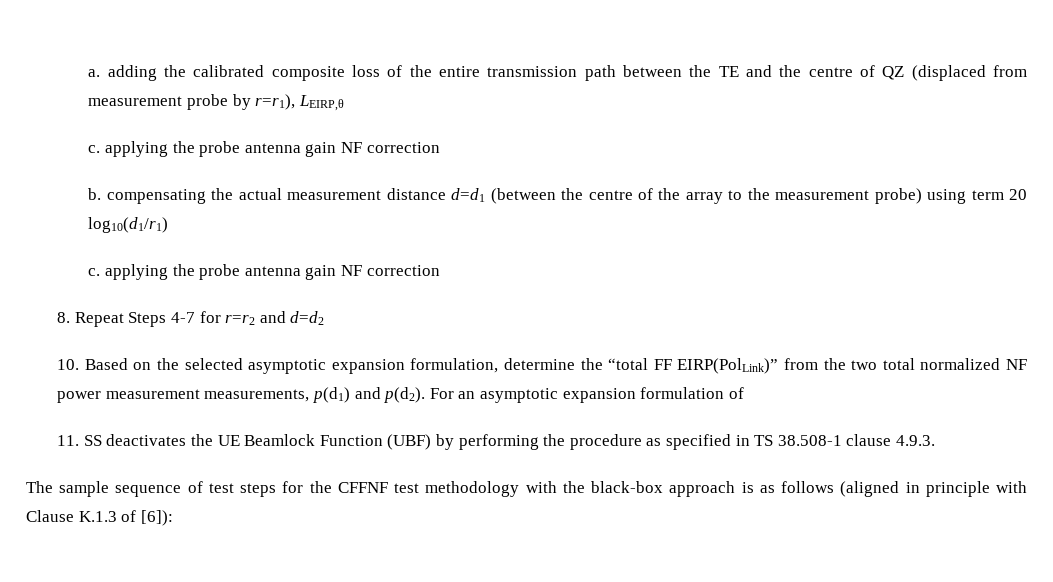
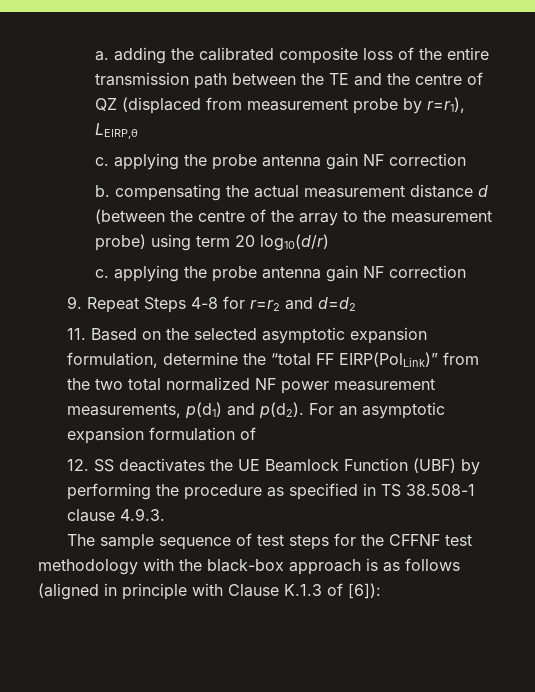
[451,188,486,202] d=d1 -> [478,185,489,197] d
[88,217,169,233] [88,264,440,280] [57,312,71,323] log10(d1/r1) // c. applying the probe antenna gain NF correction // 8. -> [260,234,330,251] [95,265,467,282] [66,296,82,309] log10(d/r) // c. applying the probe antenna gain NF correction // 9.
[171,312,196,323] 4-7 -> [190,297,218,309] 4-8
[57,359,80,370] 10. -> [66,328,86,340] 11.
[57,435,80,446] 11. -> [66,459,89,471] 12.

